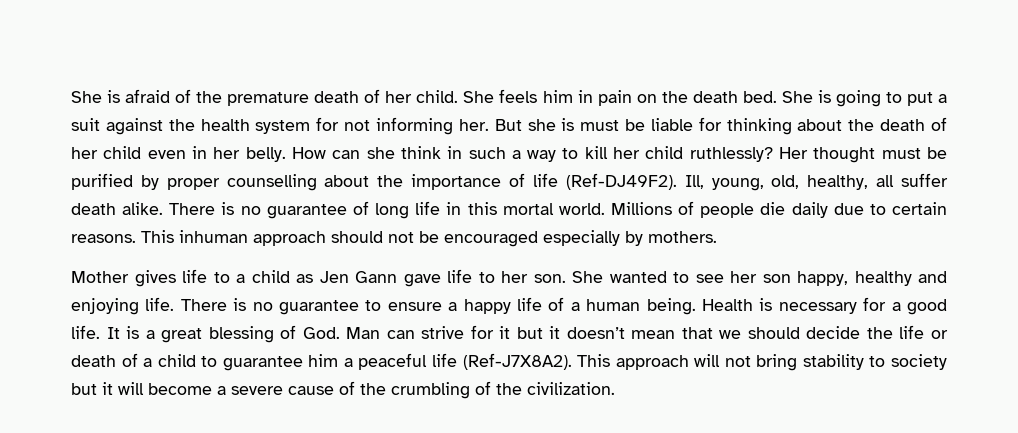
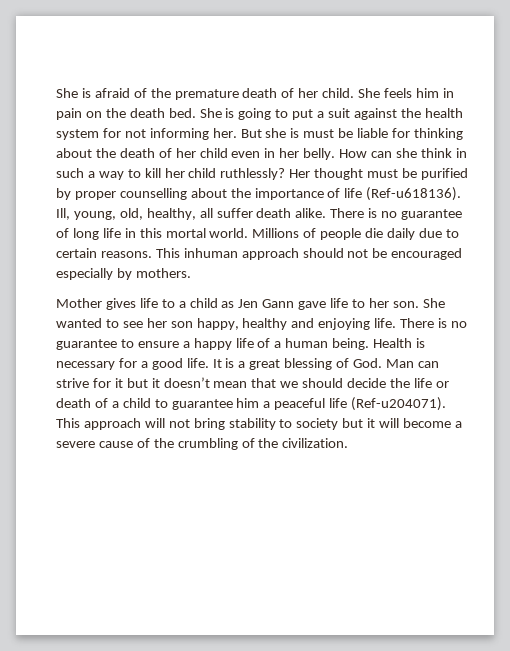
[565,173,677,190] (Ref-DJ49F2). -> [366,187,462,201] (Ref-u618136).
[462,353,572,370] (Ref-J7X8A2). -> [351,397,447,411] (Ref-u204071).

